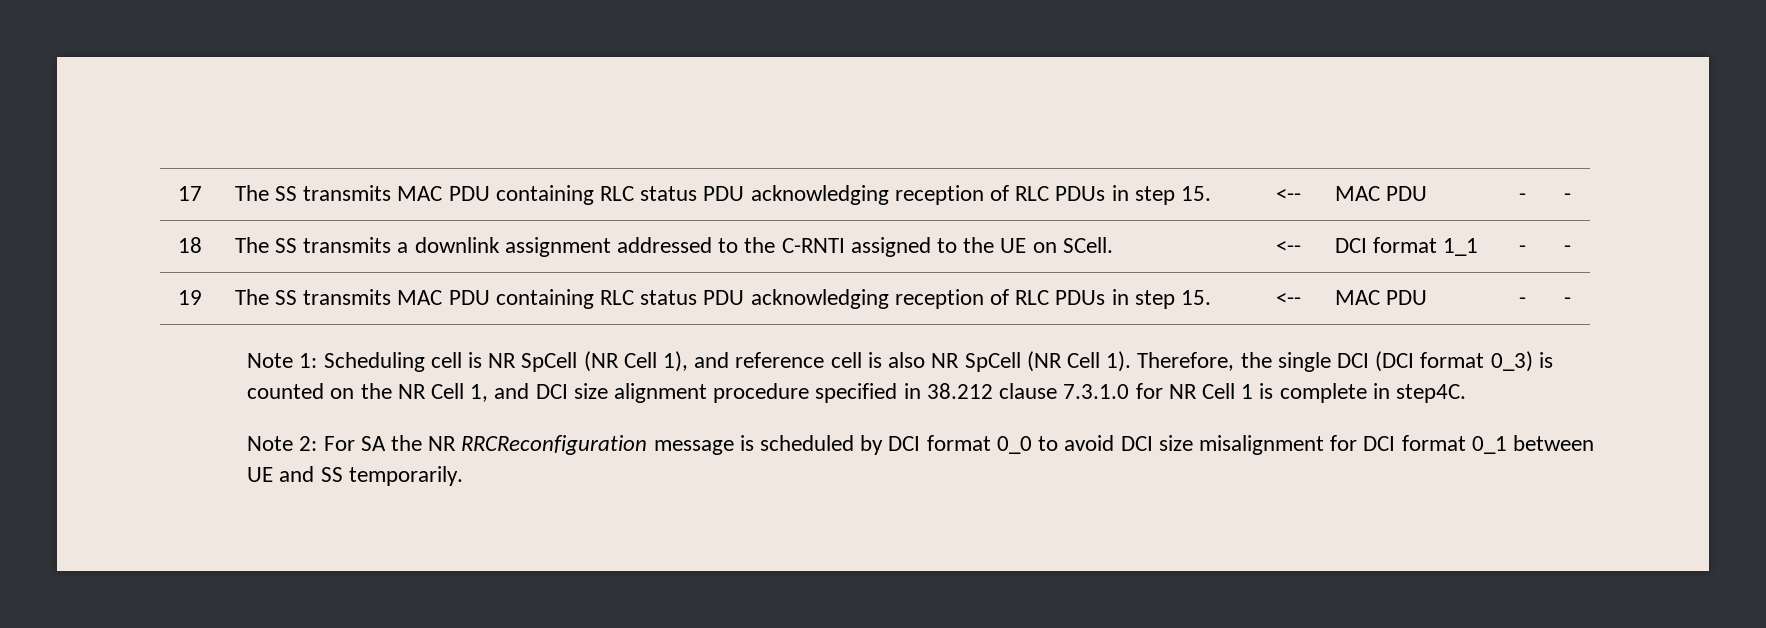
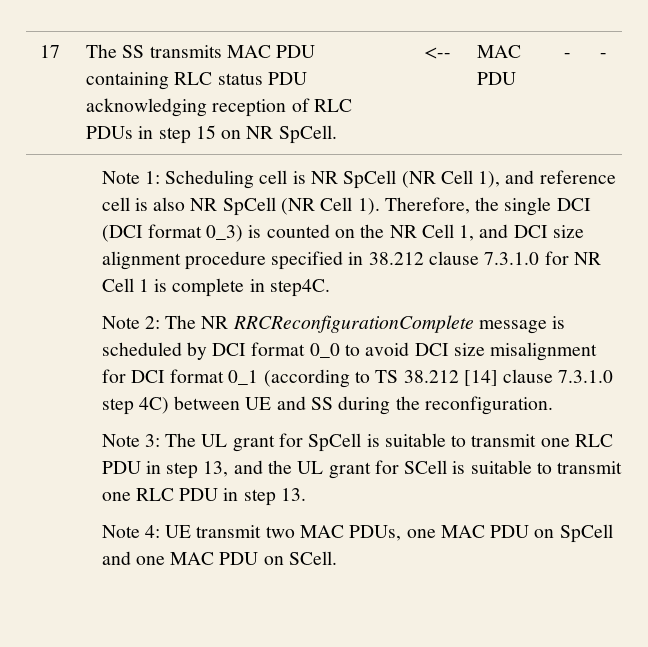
[1181,186,1212,201] [1276,188,1301,201] [1334,186,1427,201] [1518,193,1526,201] [1563,193,1571,201] [177,237,202,253] [234,237,1113,257] [1276,240,1301,253] [1334,237,1479,256] [1518,245,1526,253] [1563,245,1571,253] [177,290,202,305] [234,289,1212,309] 15. | <-- | MAC PDU | - | - // 18 | The SS transmits a downlink assignment addressed to the C-RNTI assigned to the UE on SCell. | <-- | DCI format 1_1 | - | - // 19 | The SS transmits MAC PDU containing RLC status PDU acknowledging reception of RLC PDUs in step 15. -> [195,125,337,144] 15 on NR SpCell.
[323,435,648,455] For SA the NR RRCReconfiguration -> [165,315,474,333] The NR RRCReconfigurationComplete
[1512,435,1594,451] [247,466,463,486] between UE and SS temporarily. -> [263,369,614,388] [101,396,553,415] [101,433,613,452] [101,460,623,479] [101,488,307,506] [101,524,613,543] [101,551,338,565] (according to TS 38.212 [14] clause 7.3.1.0 step 4C) between UE and SS during the reconfiguration. // Note 3: The UL grant for SpCell is suitable to transmit one RLC PDU in step 13, and the UL grant for SCell is suitable to transmit one RLC PDU in step 13. // Note 4: UE transmit two MAC PDUs, one MAC PDU on SpCell and one MAC PDU on SCell.

